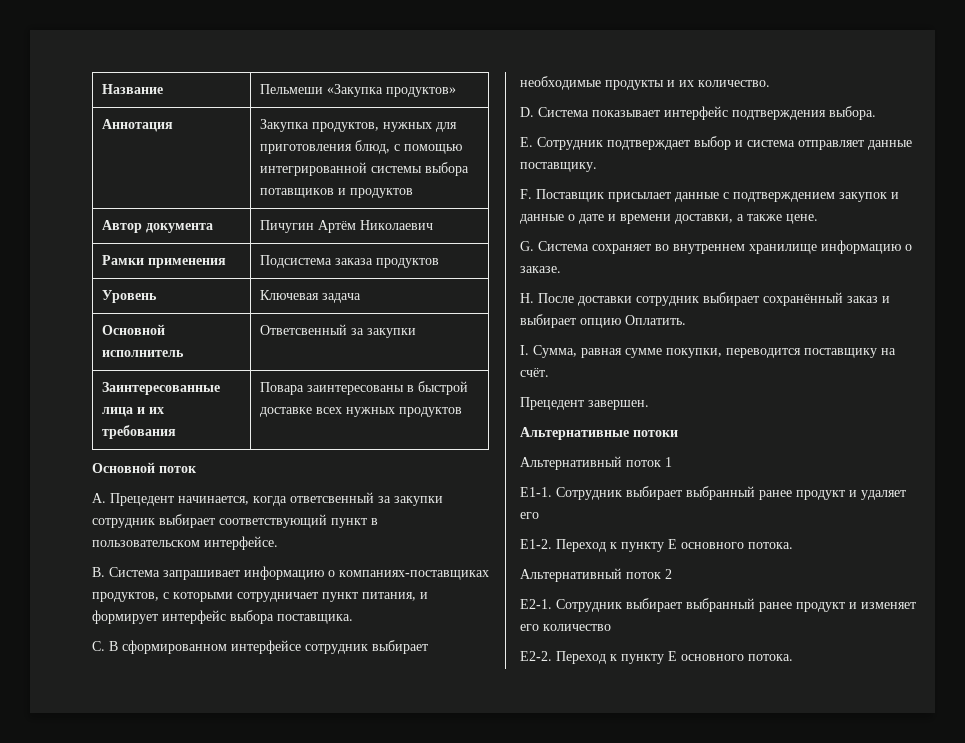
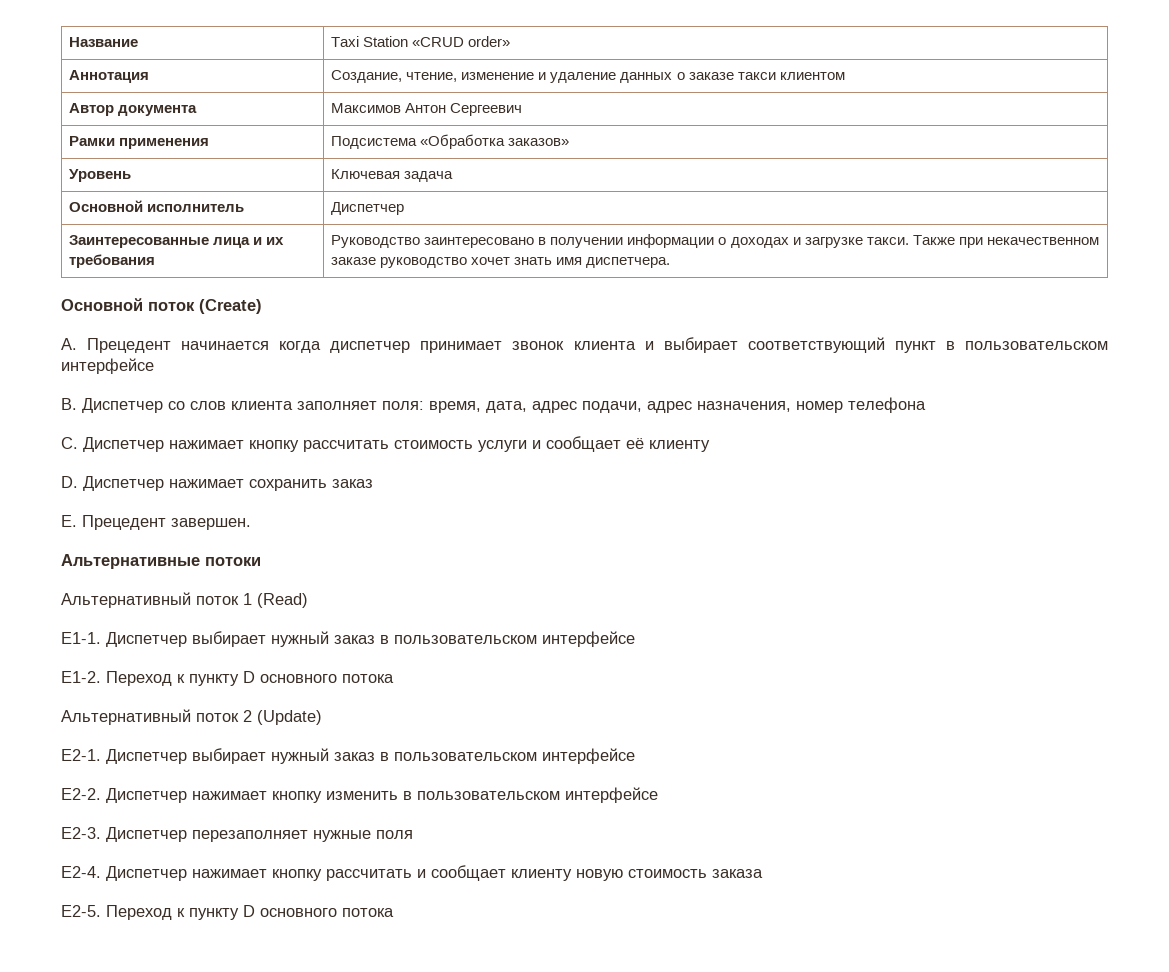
[259,84,456,97] [101,119,173,132] [259,119,457,132] [259,140,462,154] [259,162,469,176] [259,188,413,198] Пельмеши «Закупка продуктов» // Аннотация | Закупка продуктов, нужных для приготовления блюд, с помощью интегрированной системы выбора потавщиков и продуктов -> [331,36,511,47] [69,70,150,83] [331,70,845,83] Taxi Station «CRUD order» // Аннотация | Создание, чтение, изменение и удаление данных о заказе такси клиентом
[259,220,433,233] Пичугин Артём Николаевич -> [331,103,523,116] Максимов Антон Сергеевич
[334,258,439,268] заказа продуктов -> [420,134,570,149] «Обработка заказов»
[259,324,416,338] Ответсвенный за закупки -> [331,202,405,215] Диспетчер
[259,381,468,395] [259,407,462,417] Повара заинтересованы в быстрой доставке всех нужных продуктов -> [331,234,1099,248] [331,257,671,268] Руководство заинтересовано в получении информации о доходах и загрузке такси. Также при некачественном заказе руководство хочет знать имя диспетчера.
(197, 469) none -> [199,299,262,314] (Create)
[178,492,443,506] [92,518,155,528] начинается, когда ответсвенный за закупки сотрудник -> [181,341,654,353] начинается когда диспетчер принимает звонок клиента и
[204,536,278,550] интерфейсе. -> [61,358,154,374] интерфейсе
[109,566,489,580] [92,592,428,602] [92,610,353,624] [92,640,428,654] [520,76,770,90] [520,106,876,120] [520,136,912,150] [520,162,597,172] [520,189,899,202] [520,214,818,224] [520,240,912,254] [520,266,561,273] [520,292,890,306] [520,314,686,328] [520,345,896,358] [520,368,549,377] Система запрашивает информацию о компаниях-поставщиках продуктов, с которыми сотрудничает пункт питания, и формирует интерфейс выбора поставщика. // C. В сформированном интерфейсе сотрудник выбирает необходимые продукты и их количество. // D. Система показывает интерфейс подтверждения выбора. // E. Сотрудник подтверждает выбор и система отправляет данные поставщику. // F. Поставщик присылает данные с подтверждением закупок и данные о дате и времени доставки, а также цене. // G. Система сохраняет во внутреннем хранилище информацию о заказе. // H. После доставки сотрудник выбирает сохранённый заказ и выбирает опцию Оплатить. // I. Сумма, равная сумме покупки, переводится поставщику на счёт. // -> [82,397,926,413] [61,436,710,452] [61,476,373,491] [61,515,77,527] Диспетчер со слов клиента заполняет поля: время, дата, адрес подачи, адрес назначения, номер телефона // C. Диспетчер нажимает кнопку рассчитать стоимость услуги и сообщает её клиенту // D. Диспетчер нажимает сохранить заказ // E.
(672, 462) none -> [257,593,308,608] (Read)
[556,486,906,500] [520,512,539,519] Сотрудник выбирает выбранный ранее продукт и удаляет его -> [106,631,635,647] Диспетчер выбирает нужный заказ в пользовательском интерфейсе
[668,539,793,549] E основного потока. -> [243,671,394,683] D основного потока
(672, 574) none -> [257,710,322,725] (Update)
[556,598,916,612] [520,624,611,631] [520,651,793,664] Сотрудник выбирает выбранный ранее продукт и изменяет его количество // E2-2. Переход к пункту E основного потока. -> [106,748,635,764] [61,787,658,803] [61,827,413,842] [61,865,763,881] [61,905,394,920] Диспетчер выбирает нужный заказ в пользовательском интерфейсе // E2-2. Диспетчер нажимает кнопку изменить в пользовательском интерфейсе // E2-3. Диспетчер перезаполняет нужные поля // E2-4. Диспетчер нажимает кнопку рассчитать и сообщает клиенту новую стоимость заказа // E2-5. Переход к пункту D основного потока

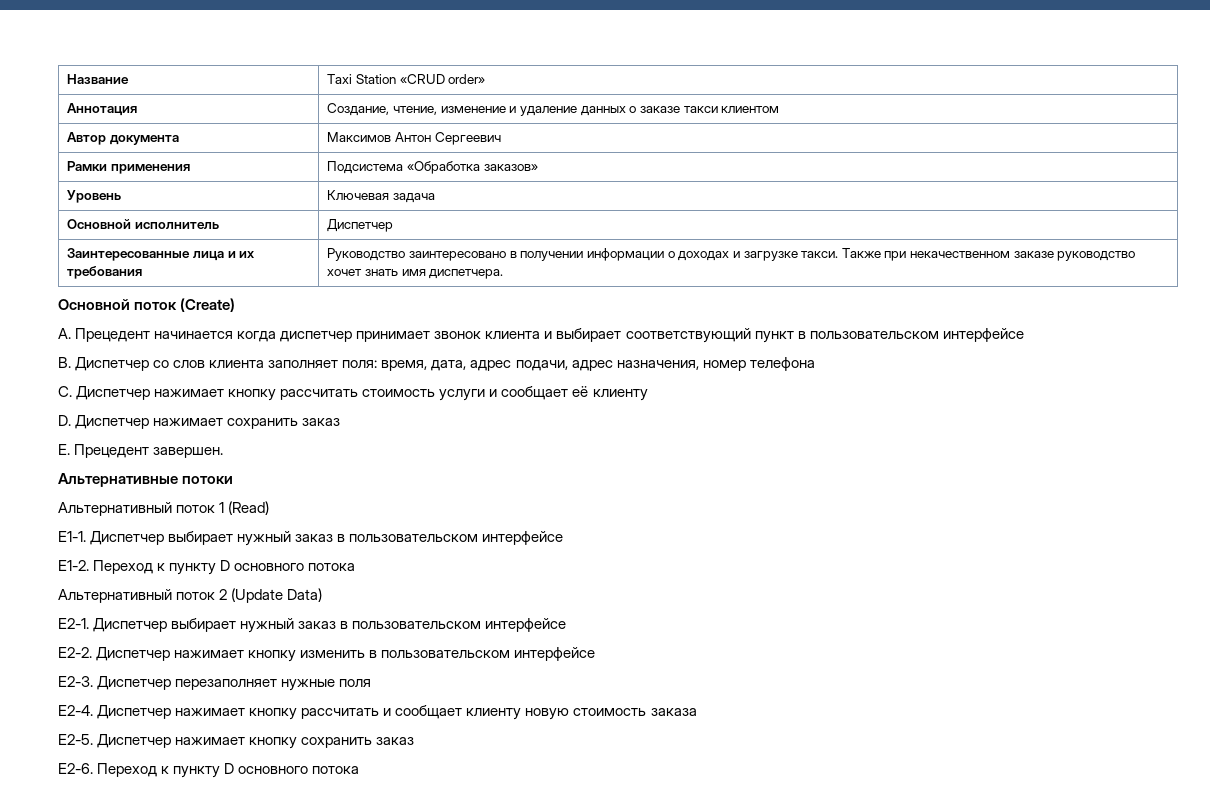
[257,710,322,725] (Update) -> [231,588,323,603] (Update Data)
(101, 911) none -> [97,734,415,749] [58,763,93,774] Диспетчер нажимает кнопку сохранить заказ // E2-6.

